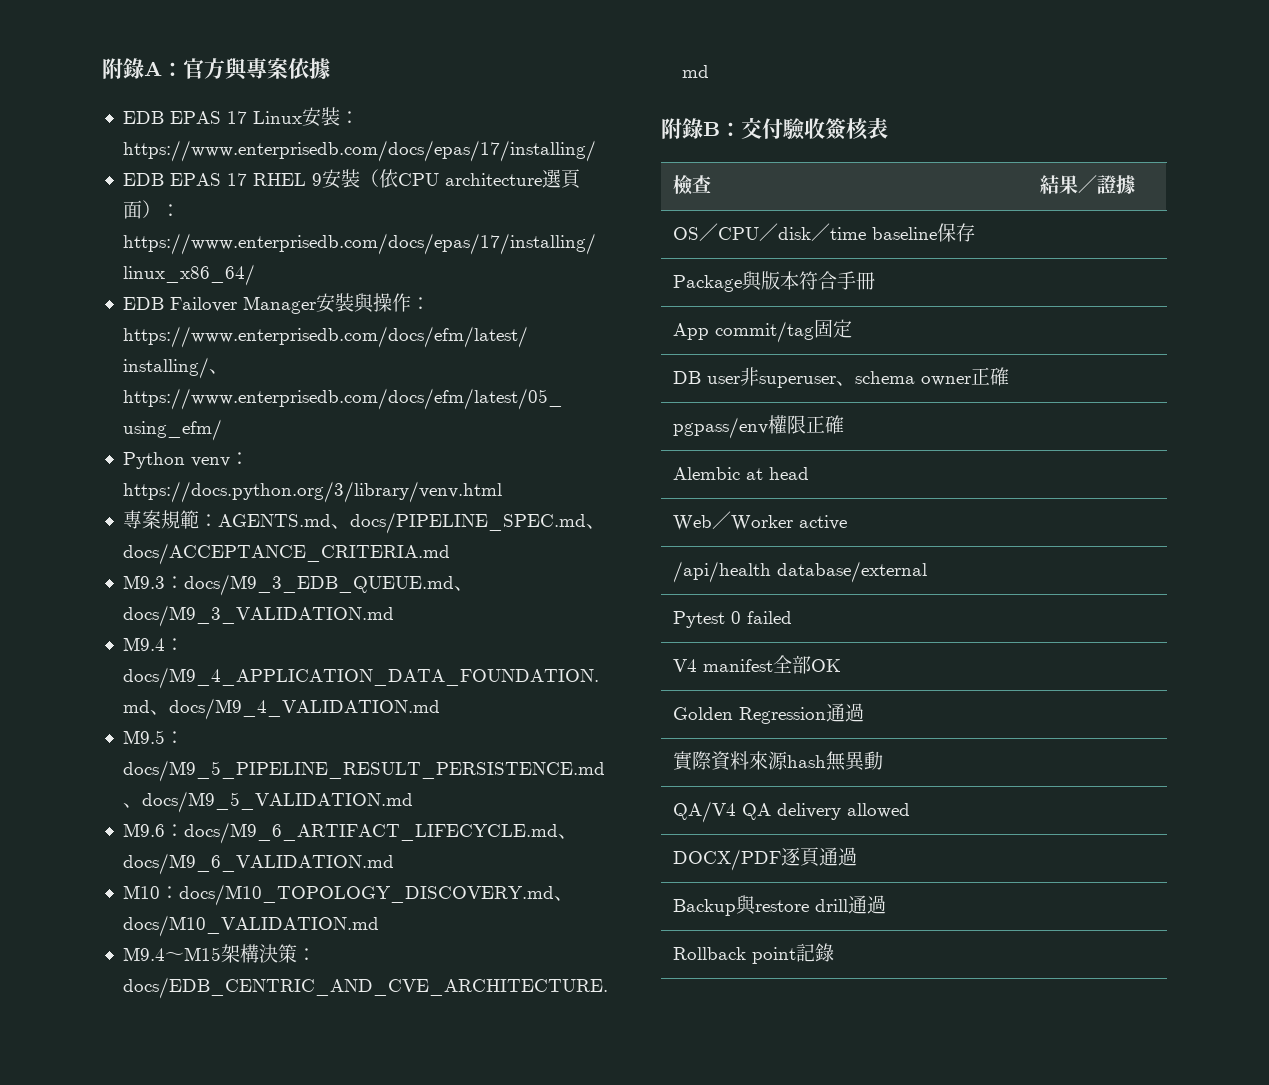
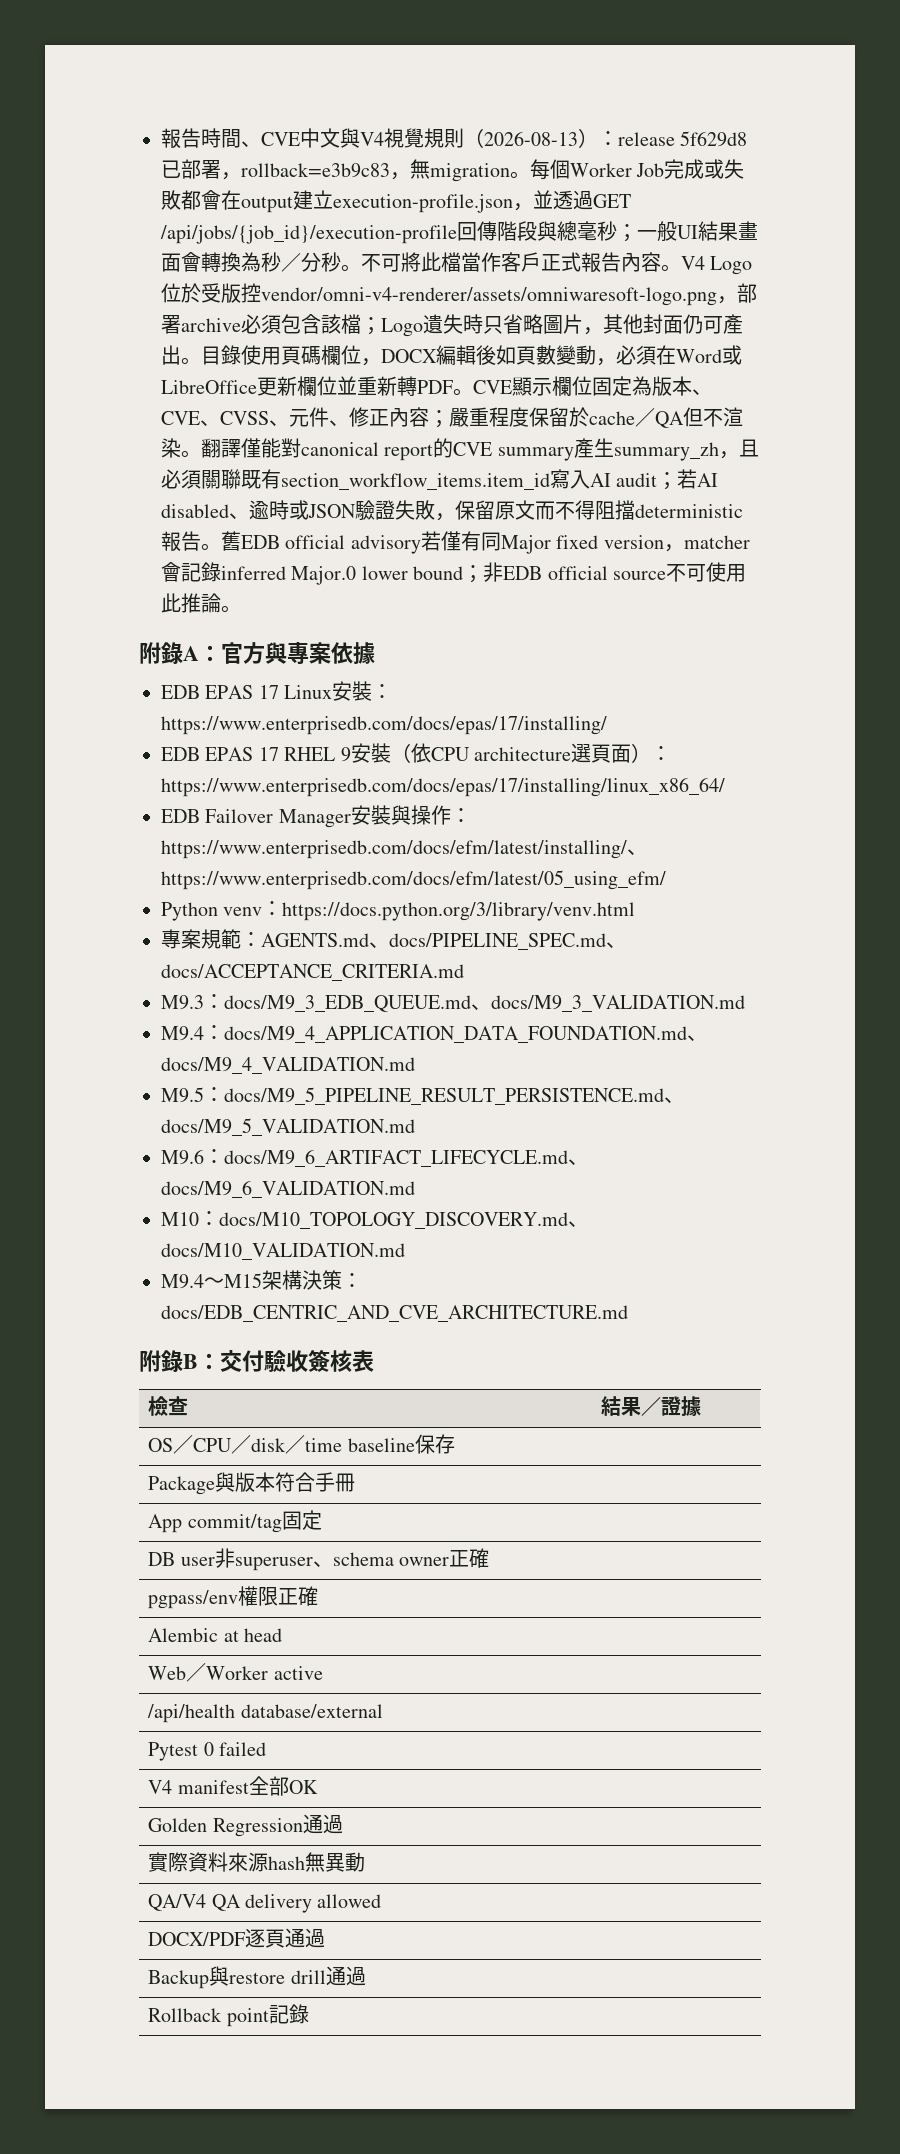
(102, 68) none -> [161,128,748,149] [161,159,745,182] [161,190,631,213] [160,221,758,244] [161,252,753,275] [161,283,757,306] [161,314,743,337] [161,345,742,366] [161,376,712,396] [161,407,743,429] [161,438,759,461] [161,469,719,490] [161,500,743,521] [161,531,750,554] [161,562,746,585] [161,593,241,613] 報告時間、CVE中文與V4視覺規則（2026-08-13）：release 5f629d8已部署，rollback=e3b9c83，無migration。每個Worker Job完成或失敗都會在output建立execution-profile.json，並透過GET /api/jobs/{job_id}/execution-profile回傳階段與總毫秒；一般UI結果畫面會轉換為秒／分秒。不可將此檔當作客戶正式報告內容。V4 Logo位於受版控vendor/omni-v4-renderer/assets/omniwaresoft-logo.png，部署archive必須包含該檔；Logo遺失時只省略圖片，其他封面仍可產出。目錄使用頁碼欄位，DOCX編輯後如頁數變動，必須在Word或LibreOffice更新欄位並重新轉PDF。CVE顯示欄位固定為版本、CVE、CVSS、元件、修正內容；嚴重程度保留於cache／QA但不渲染。翻譯僅能對canonical report的CVE summary產生summary_zh，且必須關聯既有section_workflow_items.item_id寫入AI audit；若AI disabled、逾時或JSON驗證失敗，保留原文而不得阻擋deterministic報告。舊EDB official advisory若僅有同Major fixed version，matcher會記錄inferred Major.0 lower bound；非EDB official source不可使用此推論。 //

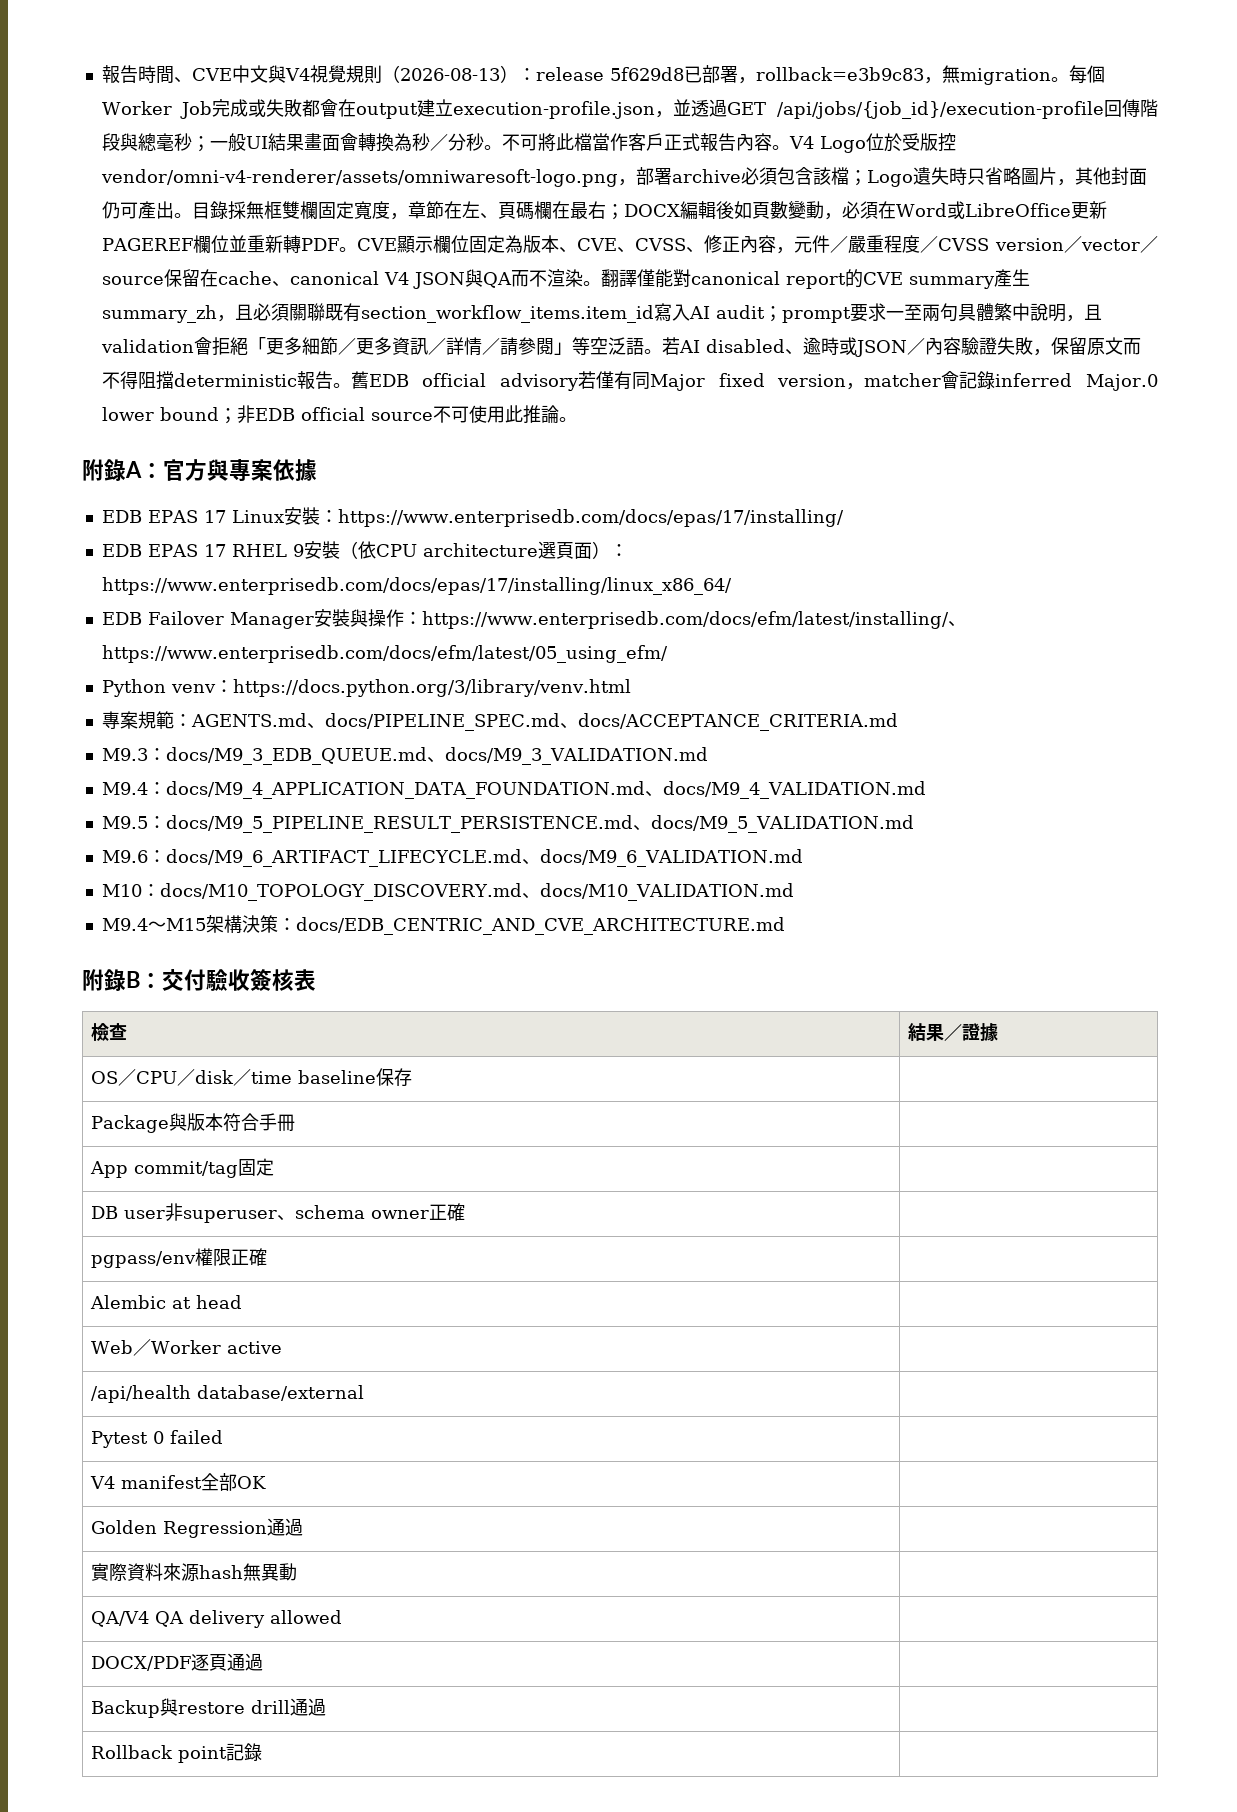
[241,345,381,366] 使用頁碼欄位， -> [227,201,624,220] 採無框雙欄固定寬度，章節在左、頁碼欄在最右；
(297, 386) none -> [101,238,193,251] PAGEREF
[289,407,349,427] 元件、 -> (704, 250) none
[429,407,703,429] ；嚴重程度保留於cache／QA但 -> [775,235,1158,254] [101,269,529,289] ，元件／嚴重程度／CVSS version／vector／source保留在cache、canonical V4 JSON與QA而
(678, 481) none -> [781,303,1102,323] [100,337,662,356] prompt要求一至兩句具體繁中說明，且validation會拒絕「更多細節／更多資訊／詳情／請參閱」等空泛語。
(356, 511) none -> [906,337,961,355] ／內容

